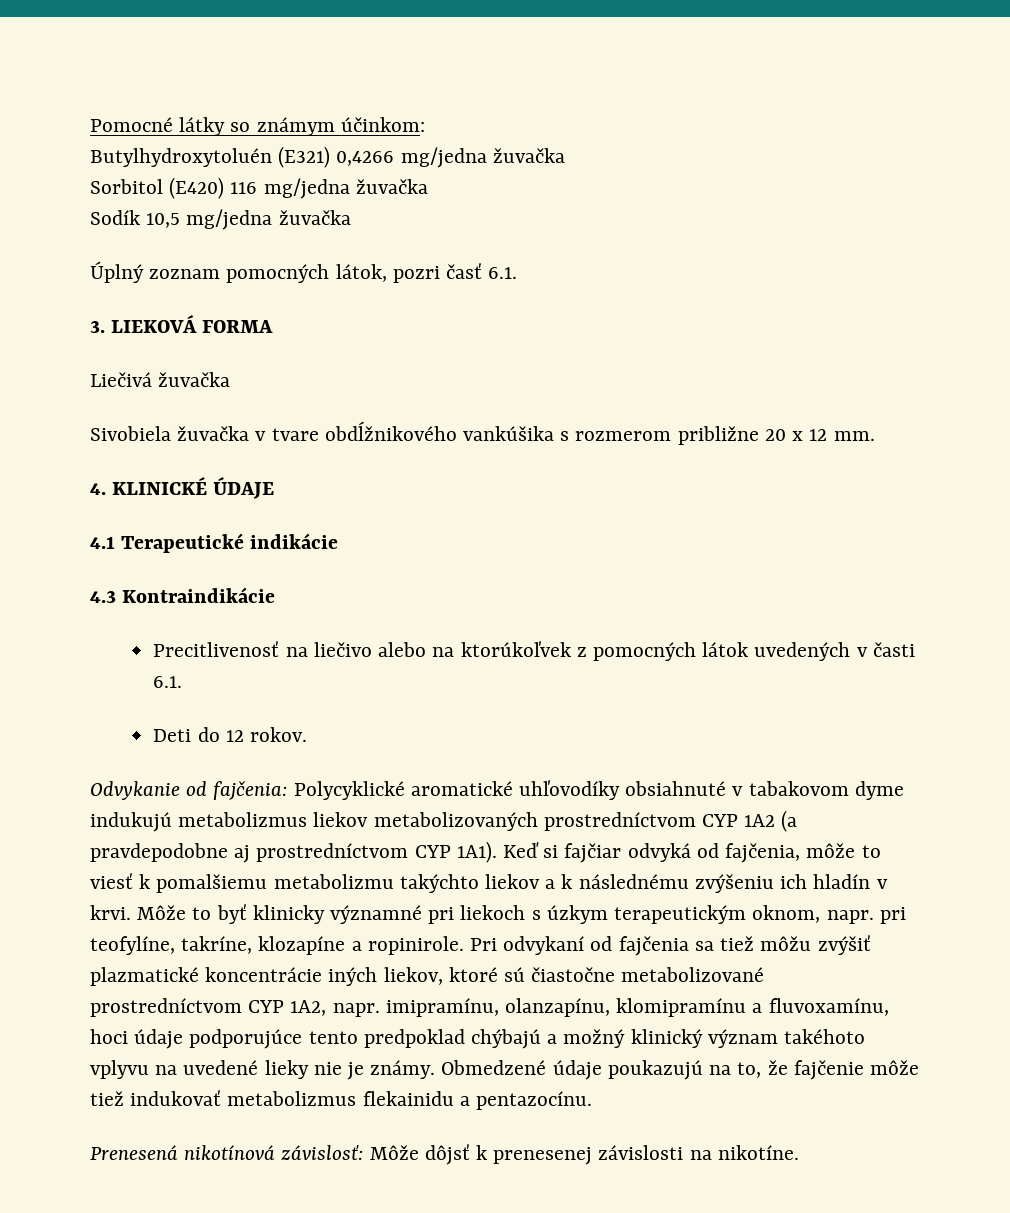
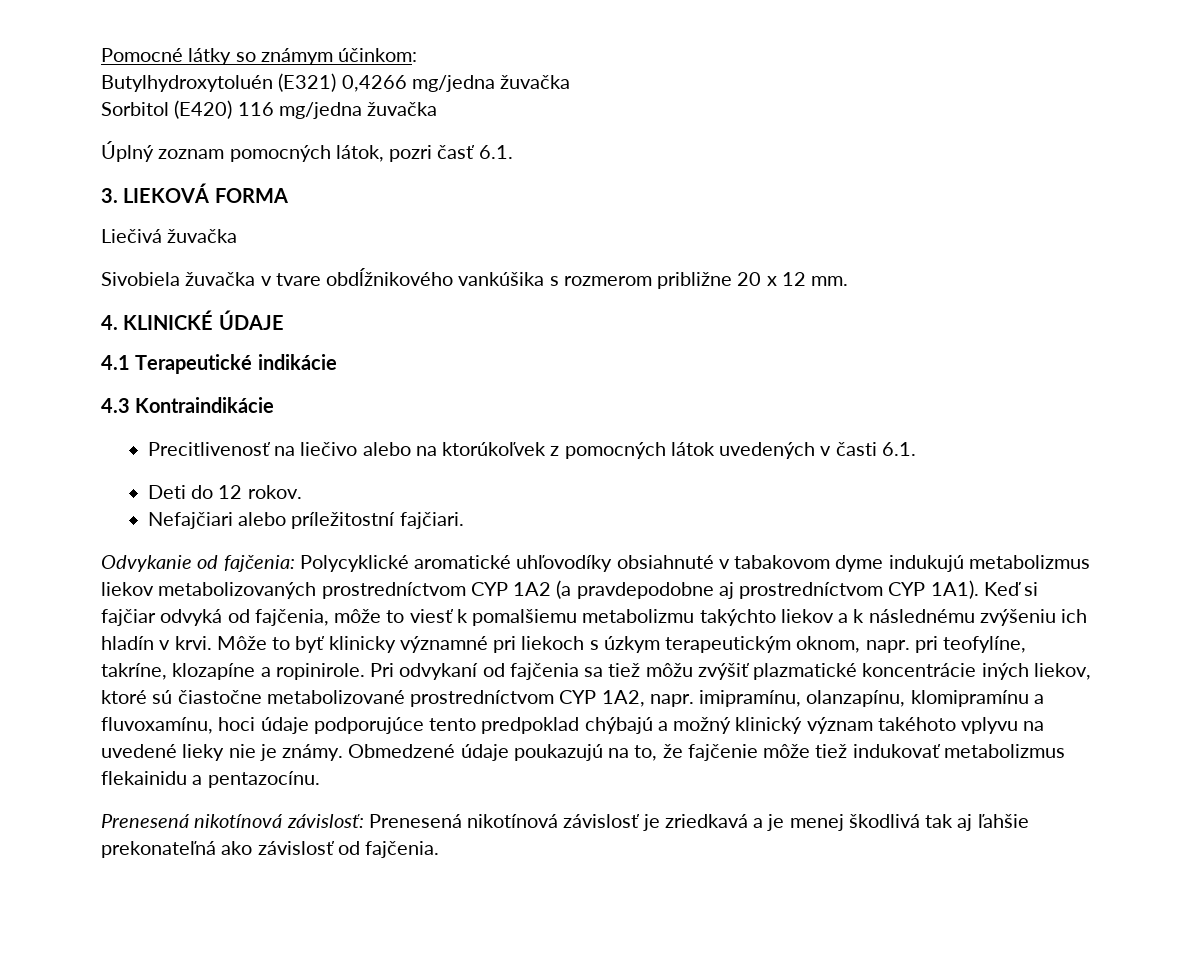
[90,209,351,230] // Sodík 10,5 mg/jedna žuvačka -> (438, 109) none
(308, 734) none -> [147,512,464,529] // Nefajčiari alebo príležitostní fajčiari.
[369,1144,799,1165] Môže dôjsť k prenesenej závislosti na nikotíne. -> [368,814,1029,831] [101,841,440,858] Prenesená nikotínová závislosť je zriedkavá a je menej škodlivá tak aj ľahšie prekonateľná ako závislosť od fajčenia.

